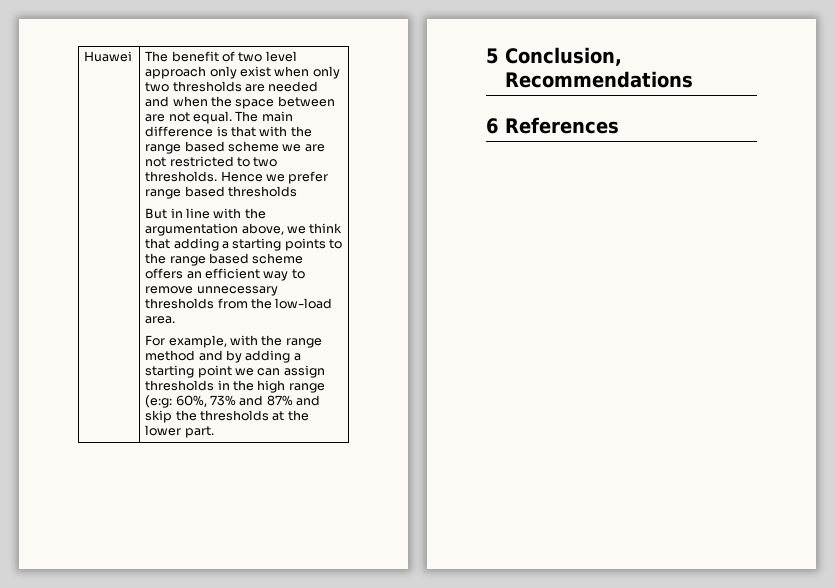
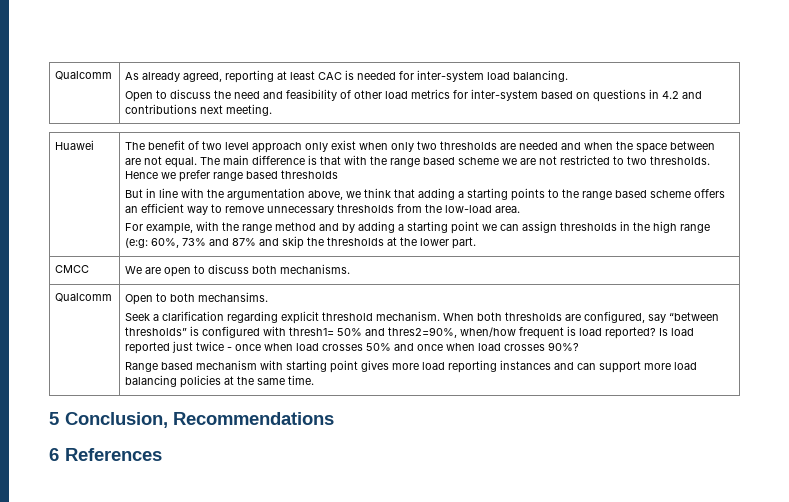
(84, 56) none -> [55,71,113,80] [125,70,569,83] [125,89,703,102] [125,104,273,116] Qualcomm | As already agreed, reporting at least CAC is needed for inter-system load balancing. // Open to discuss the need and feasibility of other load metrics for inter-system based on questions in 4.2 and contributions next meeting. //
(214, 432) none -> [55,265,90,273] [125,264,351,277] [55,293,113,302] [125,292,269,305] [125,311,720,324] [125,326,695,339] [125,341,580,354] [125,360,698,373] [125,375,315,388] // CMCC | We are open to discuss both mechanisms. // Qualcomm | Open to both mechansims. // Seek a clarification regarding explicit threshold mechanism. When both thresholds are configured, say “between thresholds” is configured with thresh1= 50% and thres2=90%, when/how frequent is load reported? Is load reported just twice - once when load crosses 50% and once when load crosses 90%? // Range based mechanism with starting point gives more load reporting instances and can support more load balancing policies at the same time.

